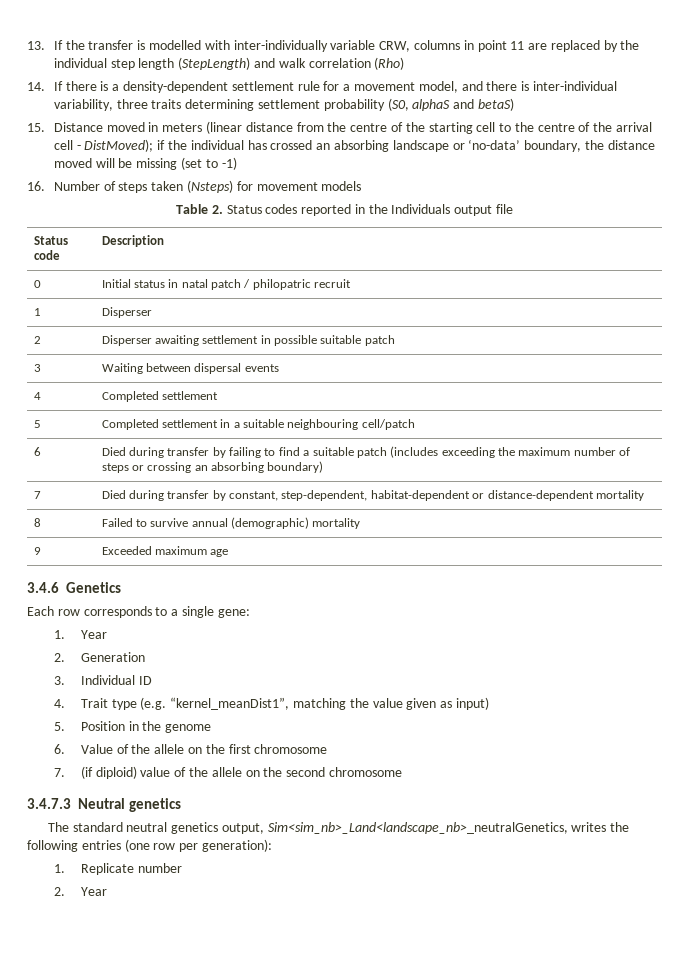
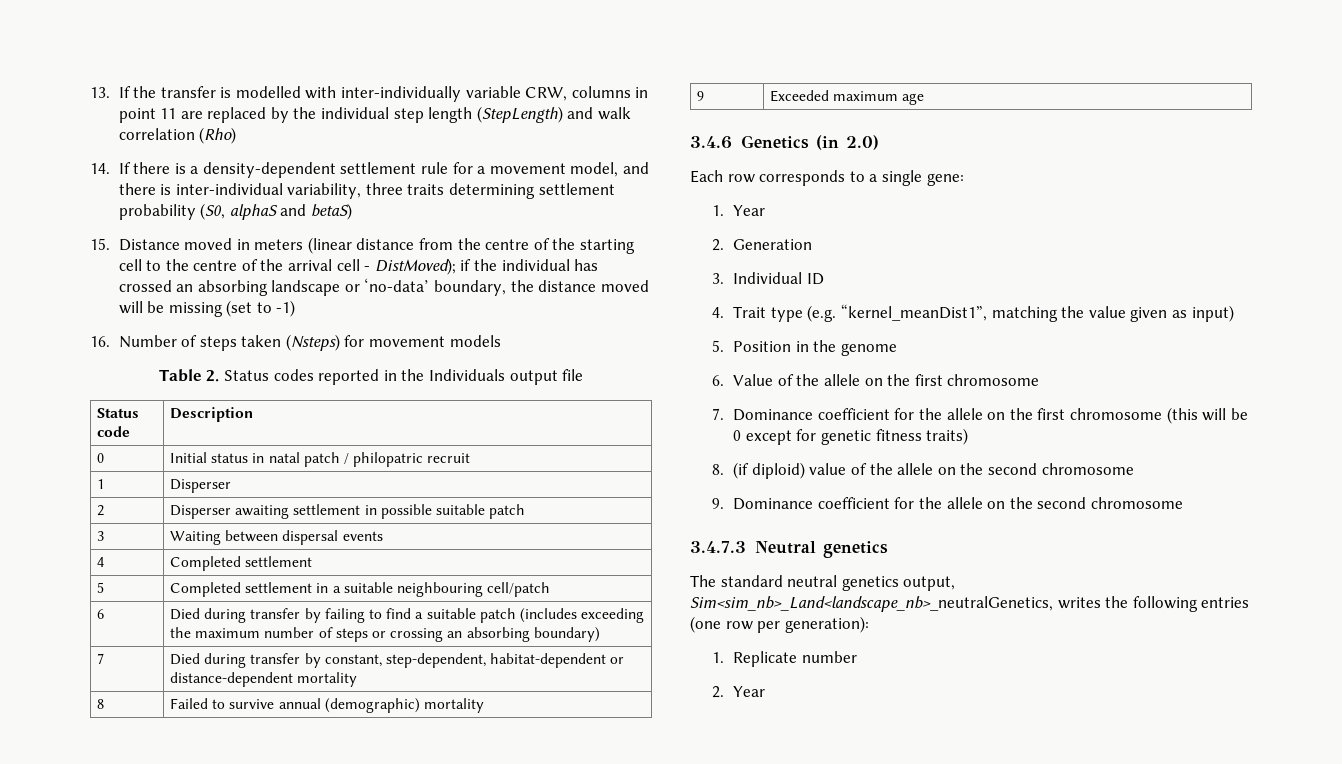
(121, 587) none -> [815,135,879,150] (in 2.0)
(65, 772) none -> [733,407,1248,424] [733,428,969,445] [711,464,724,475] Dominance coefficient for the allele on the first chromosome (this will be 0 except for genetic fitness traits) // 8.
(402, 772) none -> [711,497,1183,510] // 9. Dominance coefficient for the allele on the second chromosome

